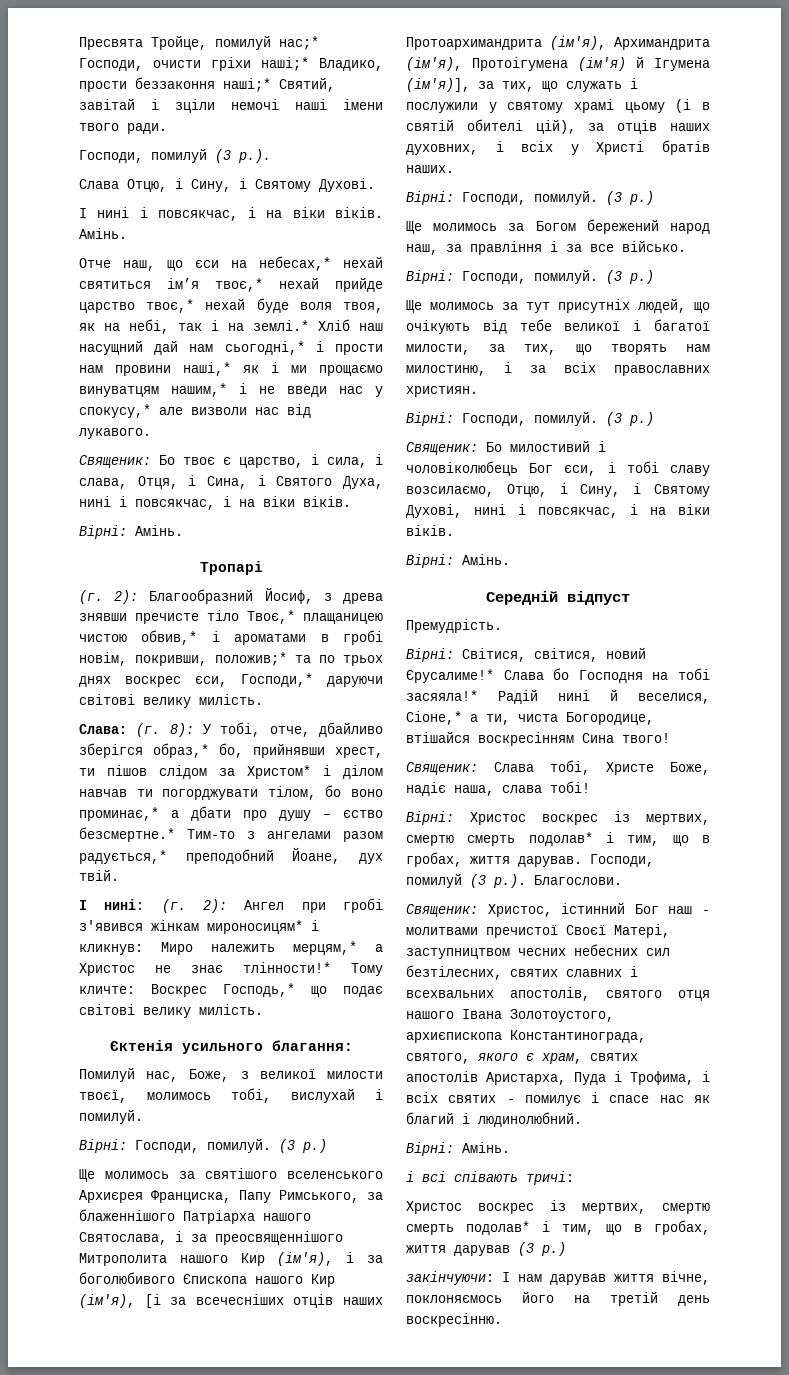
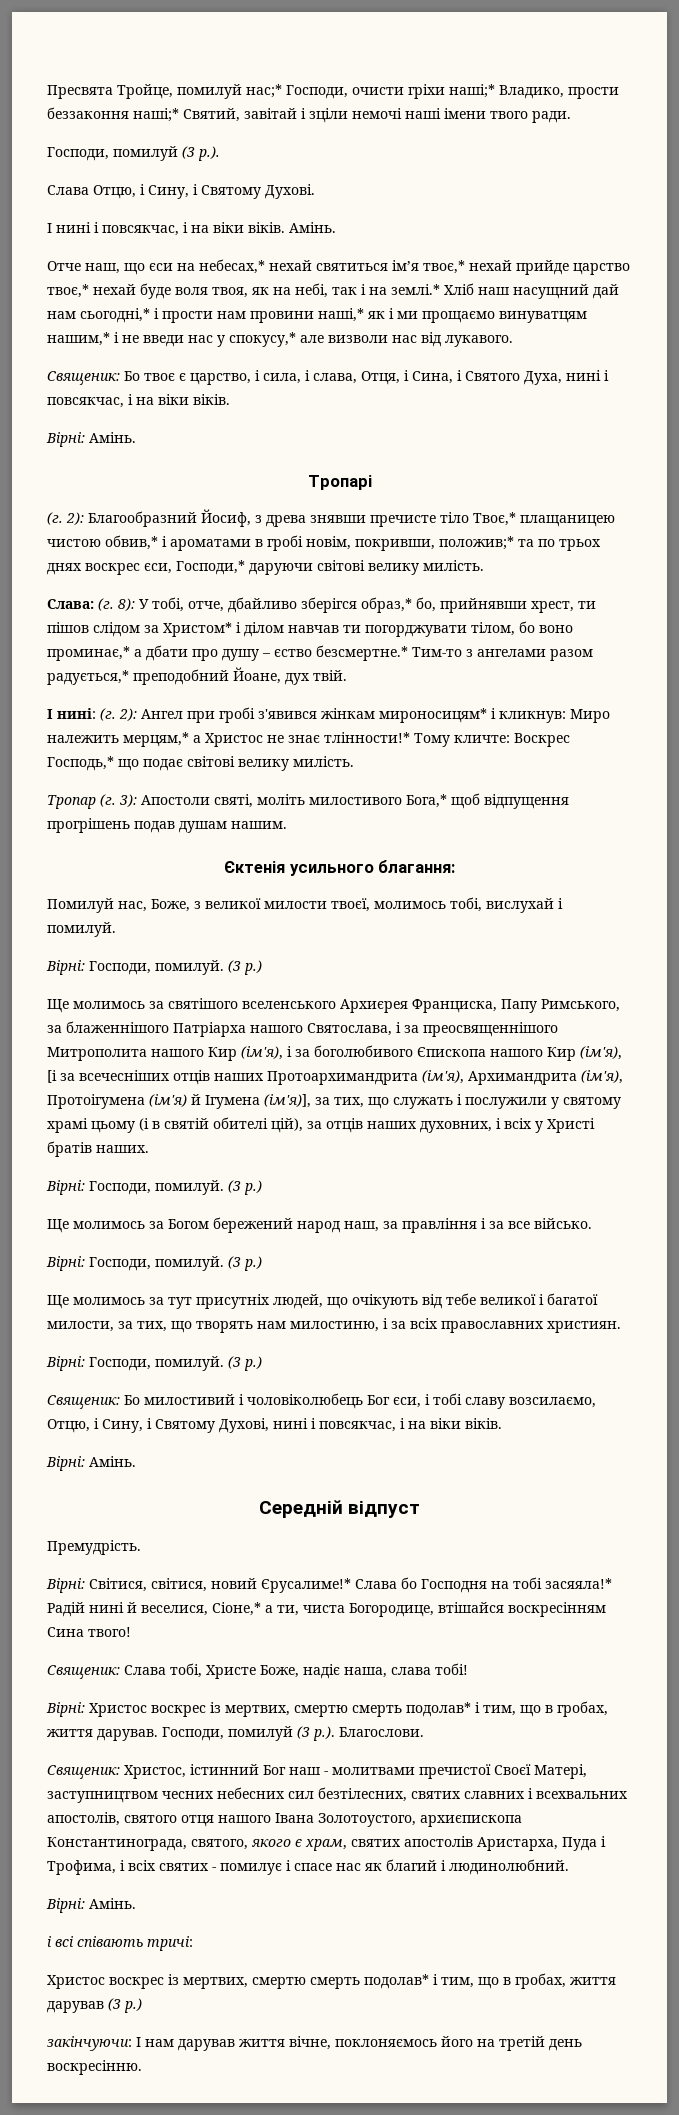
(263, 1009) none -> [47,793,569,809] [47,818,287,833] // Тропар (г. 3): Апостоли святі, моліть милостивого Бога,* щоб відпущення прогрішень подав душам нашим.

